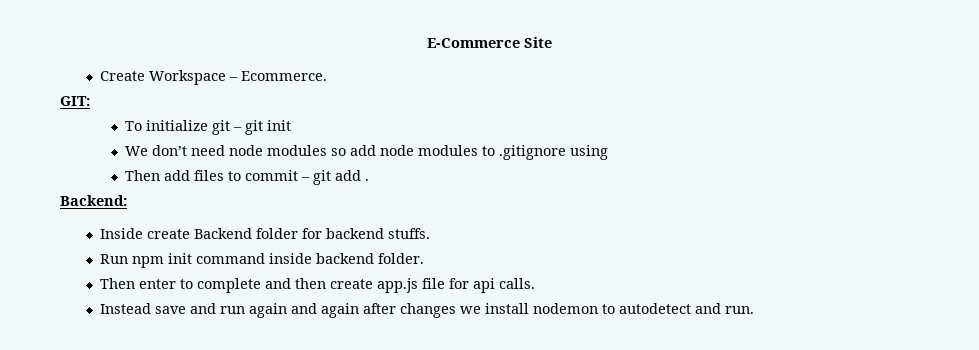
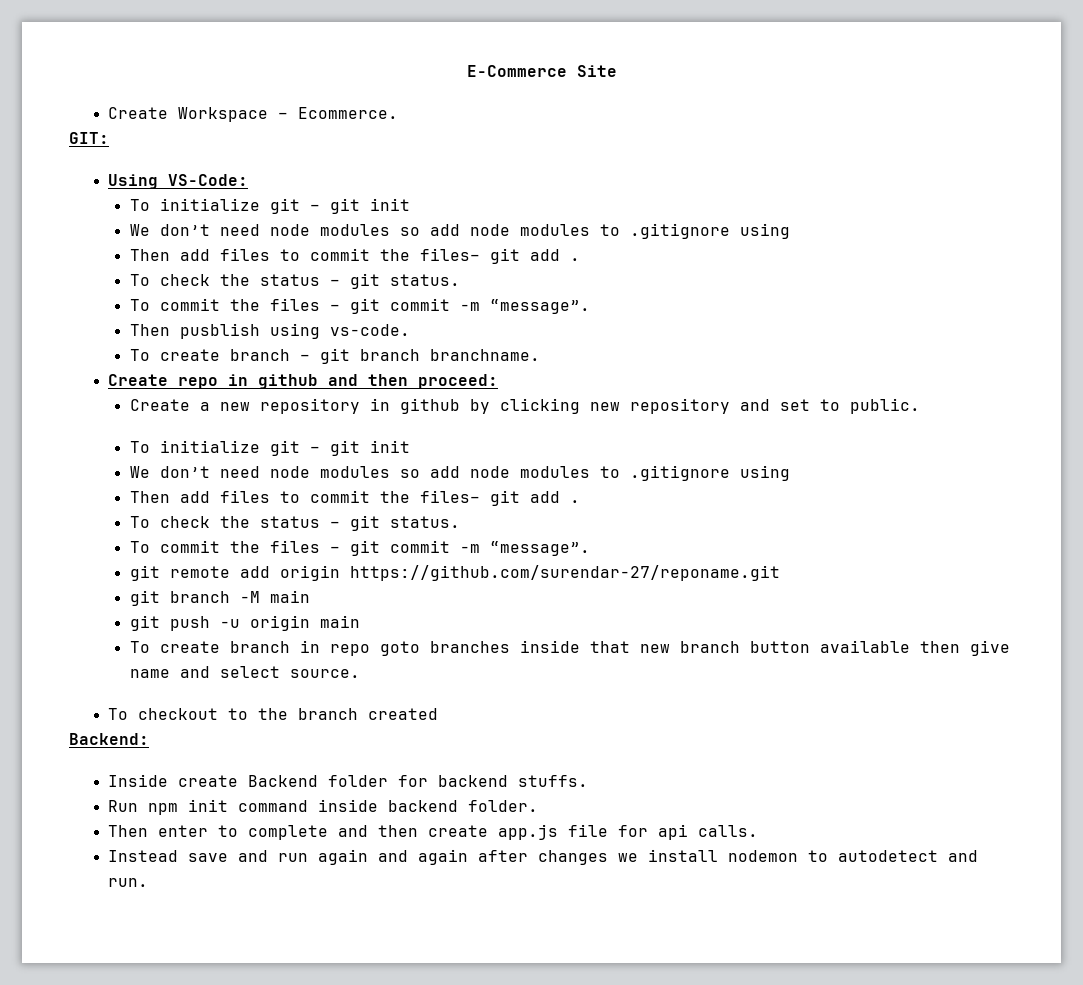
(90, 101) none -> [108,174,249,189] // Using VS-Code:
[300,170,369,185] – git add . -> [379,248,580,264] [129,273,460,289] [129,298,590,314] [129,323,410,339] [129,348,540,364] [108,374,499,389] [129,398,920,414] [129,440,410,456] [129,465,790,481] [129,490,580,506] [129,515,460,531] [129,540,590,556] [129,565,780,581] [129,590,310,606] [129,615,360,631] [129,640,1010,656] [129,666,360,678] [108,708,439,720] the files– git add . // To check the status – git status. // To commit the files – git commit -m “message”. // Then pusblish using vs-code. // To create branch – git branch branchname. // Create repo in github and then proceed: // Create a new repository in github by clicking new repository and set to public. // To initialize git – git init // We don’t need node modules so add node modules to .gitignore using // Then add files to commit the files– git add . // To check the status – git status. // To commit the files – git commit -m “message”. // git remote add origin https://github.com/surendar-27/reponame.git // git branch -M main // git push -u origin main // To create branch in repo goto branches inside that new branch button available then give name and select source. // To checkout to the branch created

